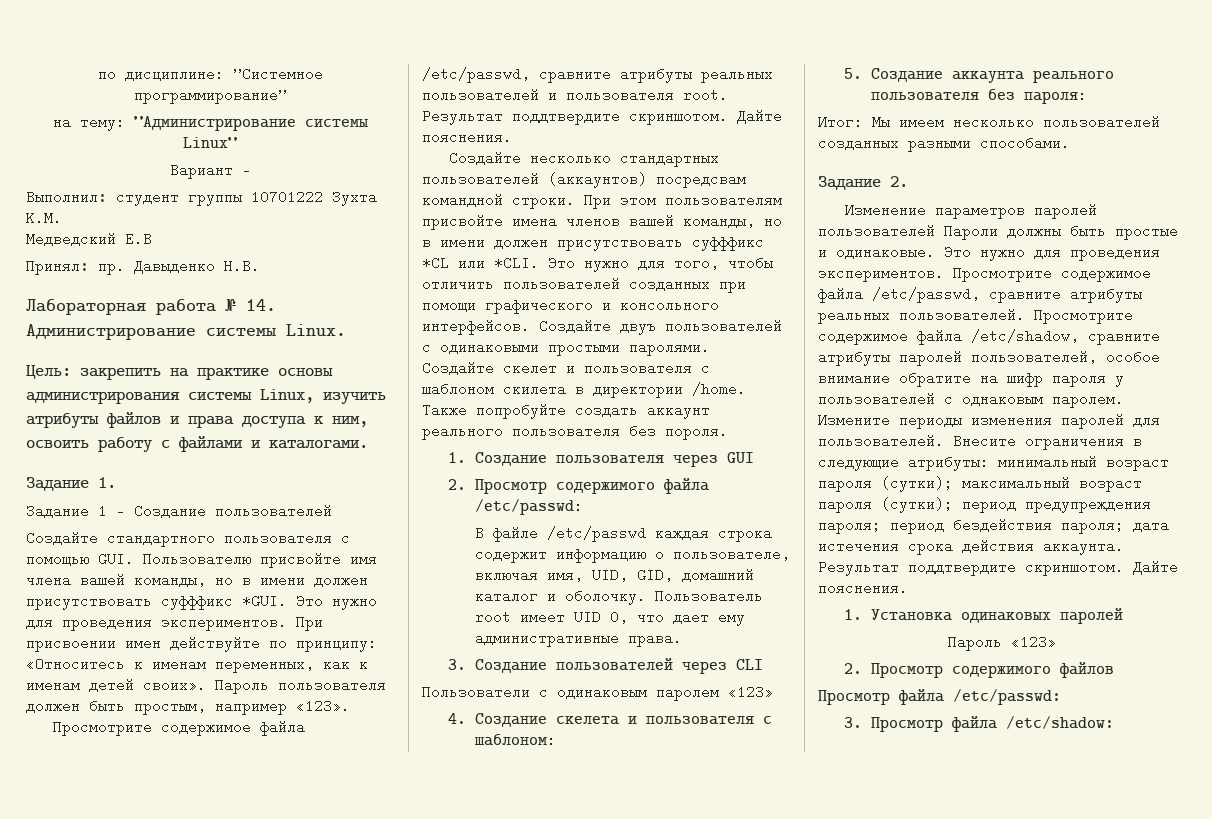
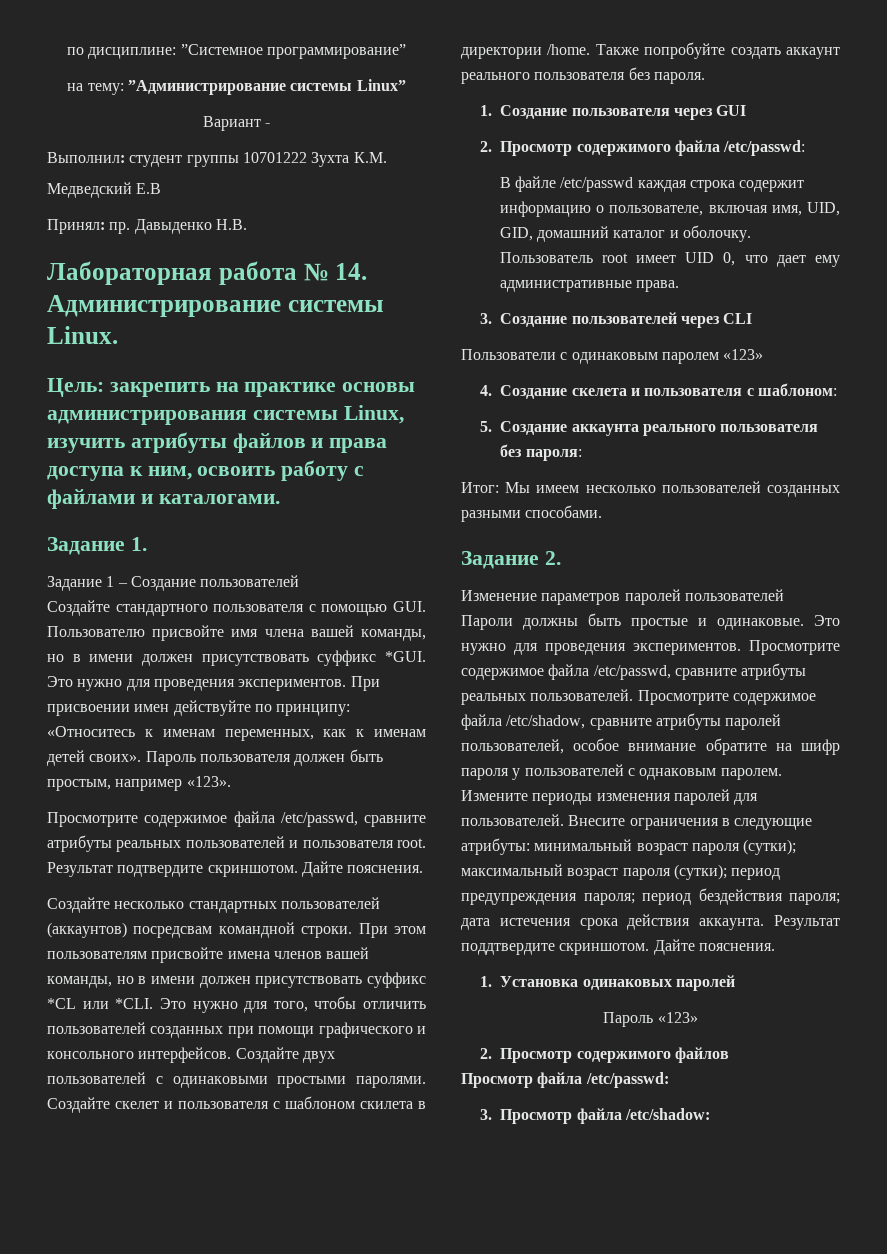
[161,592,233,610] суфффикс -> [317,650,377,666] суффикс
[512,107,620,125] поддтвердите -> [117,865,204,877] подтвердите
[692,233,764,251] суфффикс -> [366,972,426,988] суффикс
[620,317,656,335] двуъ -> [302,1051,335,1063] двух
[665,422,728,440] пороля. -> [653,72,705,84] пароля.

